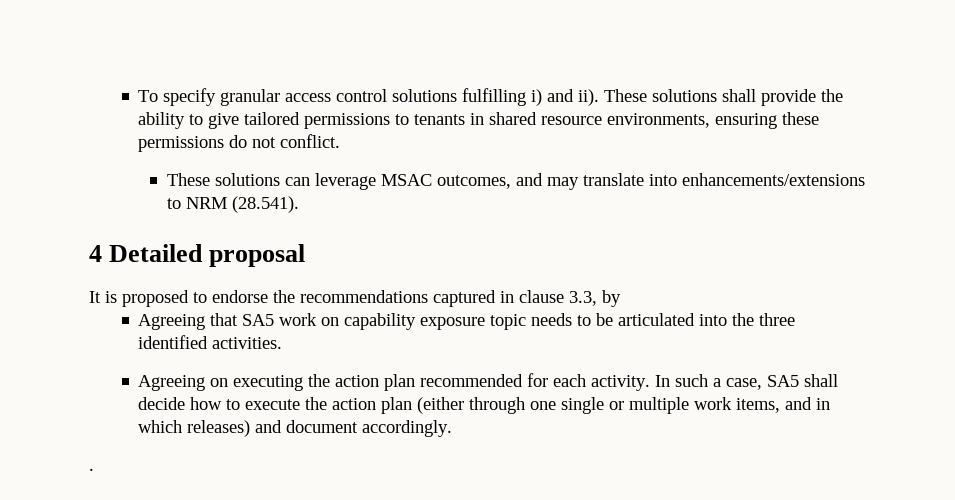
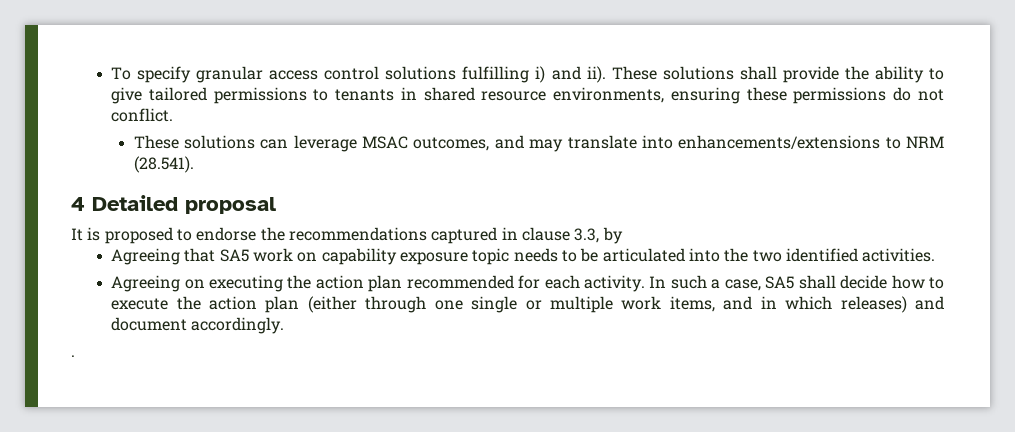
[759,313,796,326] three -> [752,250,782,262] two

